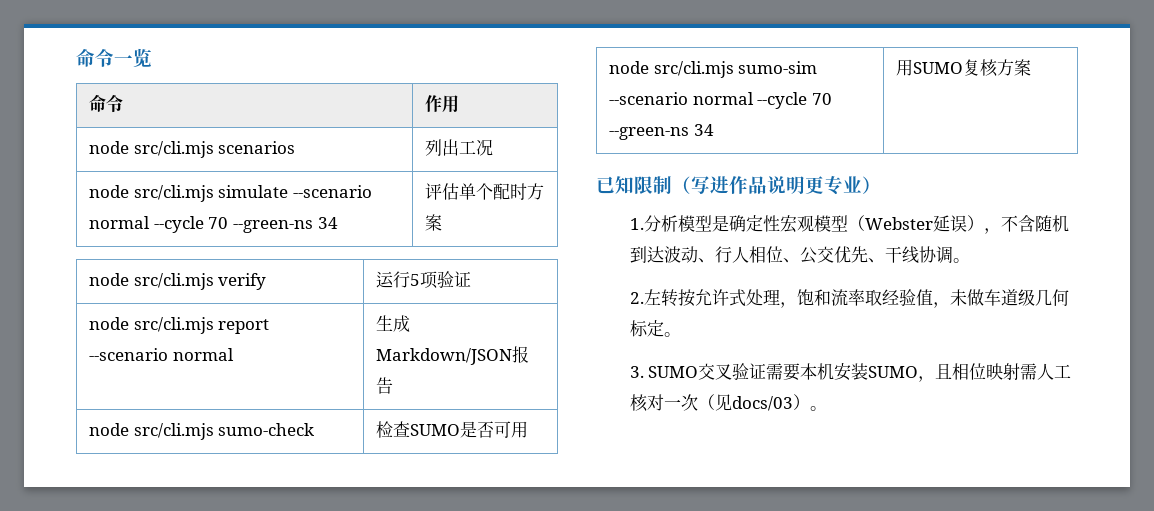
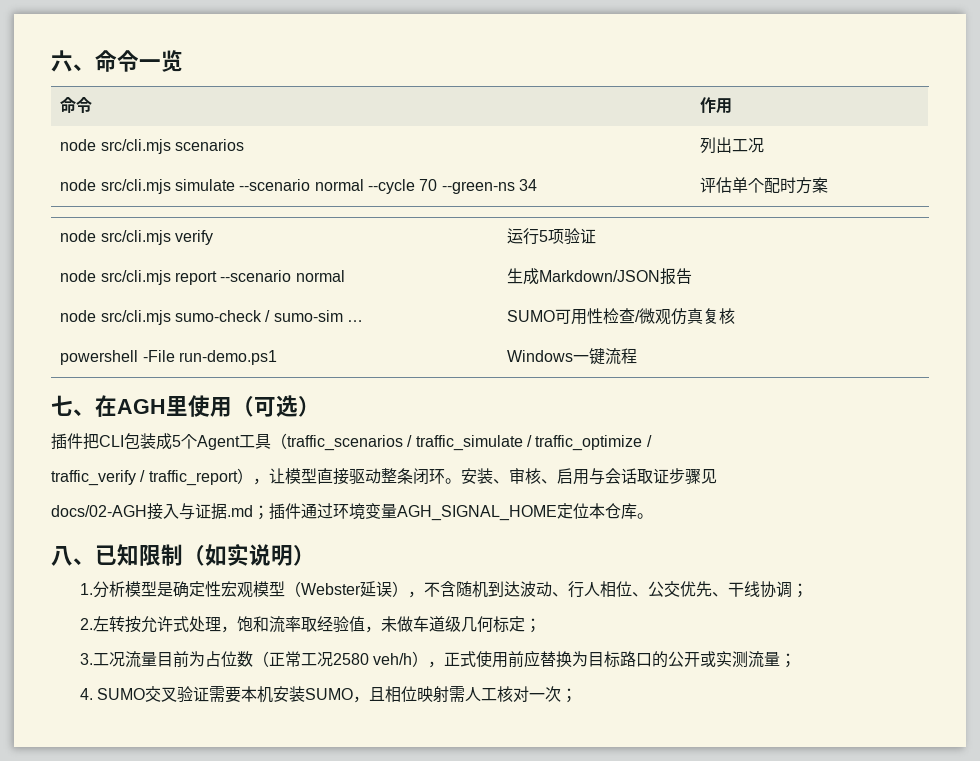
(76, 57) none -> [51,50,95,72] 六、
[376,421,529,438] [609,61,818,78] [609,92,832,109] [609,124,714,140] [896,59,1032,77] [596,175,862,195] | 检查SUMO是否可用 // node src/cli.mjs sumo-sim --scenario normal --cycle 70 --green-ns 34 | 用SUMO复核方案 // 已知限制（写进作品说明更专业 -> [265,310,364,322] [507,308,736,325] [60,350,278,365] [507,348,638,365] [51,395,320,417] [51,433,652,451] [51,468,717,486] [51,503,653,521] [51,543,293,566] / sumo-sim … | SUMO可用性检查/微观仿真复核 // powershell -File run-demo.ps1 | Windows一键流程 // 七、在AGH里使用（可选） // 插件把CLI包装成5个Agent工具（traffic_scenarios / traffic_simulate / traffic_optimize / // traffic_verify / traffic_report），让模型直接驱动整条闭环。安装、审核、启用与会话取证步骤见 // docs/02-AGH接入与证据.md；插件通过环境变量AGH_SIGNAL_HOME定位本仓库。 // 八、已知限制（如实说明
[952,258,970,263] 。 -> [791,583,808,598] ；
[663,332,681,337] 。 -> [524,618,541,633] ；
(644, 372) none -> [92,650,797,668] [79,688,93,700] 工况流量目前为占位数（正常工况2580 veh/h），正式使用前应替换为目标路口的公开或实测流量； // 4.
[697,394,827,411] （见docs/03）。 -> [561,688,578,703] ；

